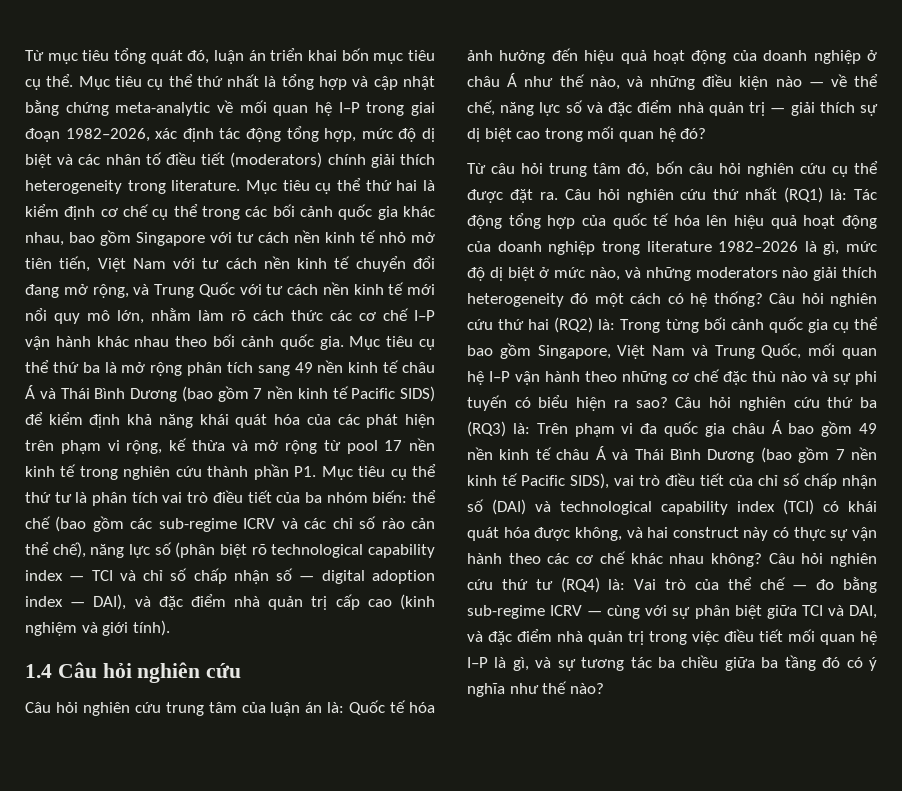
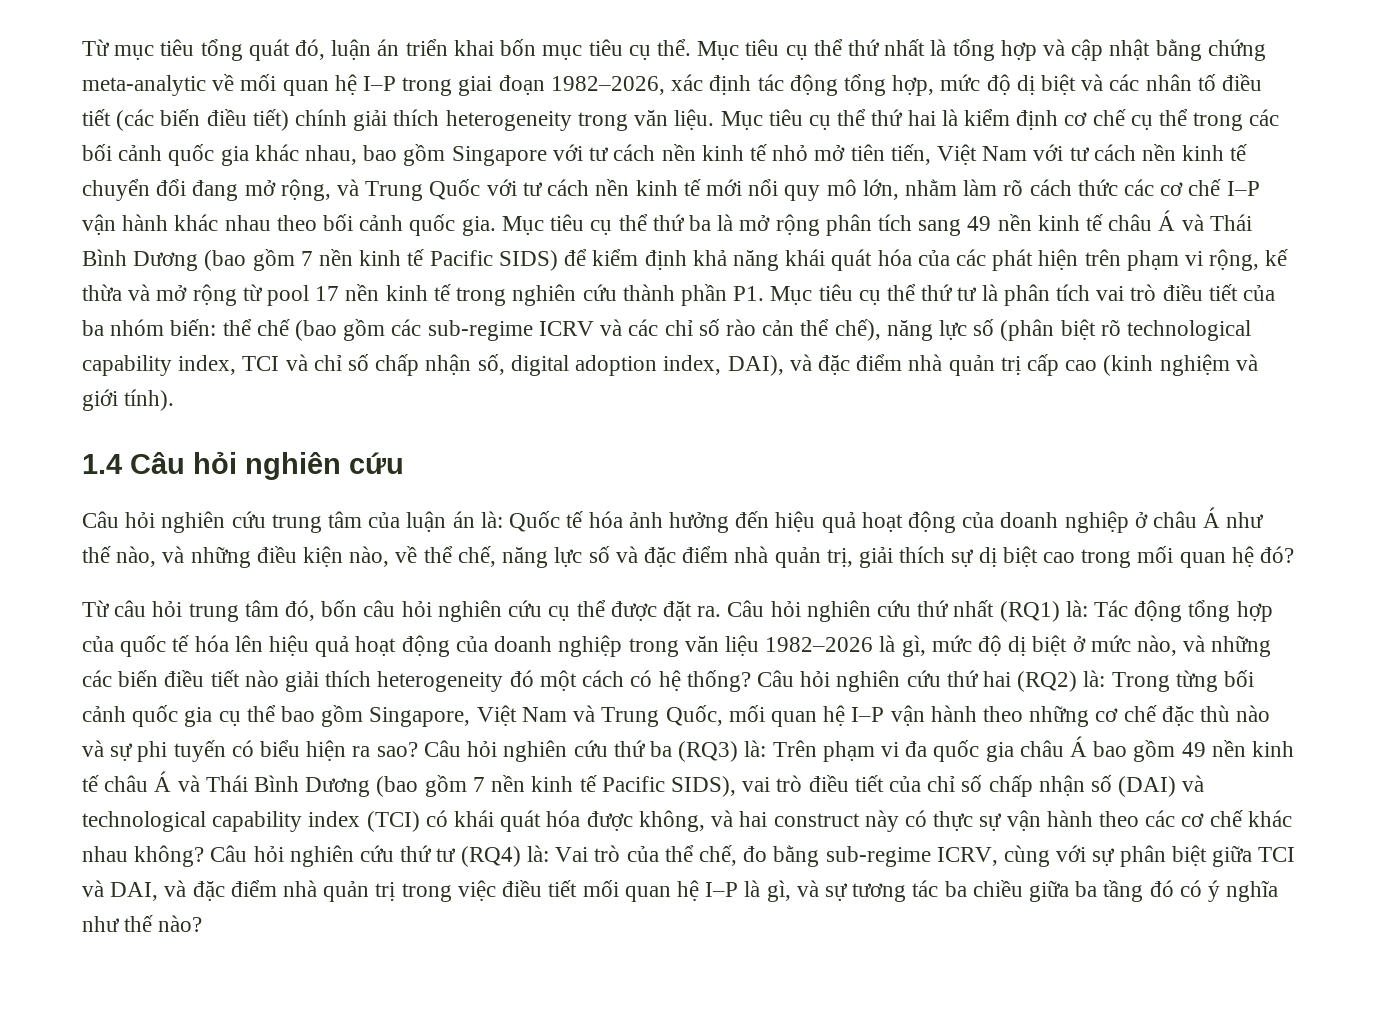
[230,152,323,168] (moderators) -> [116,109,289,131] (các biến điều tiết)
[171,180,241,191] literature. -> [634,109,715,130] văn liệu.
[25,570,85,581] index — -> [178,355,237,375] index,
[276,568,435,584] [25,596,86,607] số — digital adoption index — -> [477,354,722,376] số, digital adoption index,
[775,76,824,87] nào — -> [349,546,390,567] nào,
[749,102,786,116] trị — -> [826,548,853,567] trị,
[646,241,712,252] literature -> [684,635,759,656] văn liệu
[695,267,778,278] moderators -> [82,670,240,687] các biến điều tiết
[759,577,808,590] chế — -> [698,845,737,866] chế,
[550,605,603,616] ICRV — -> [936,847,998,866] ICRV,

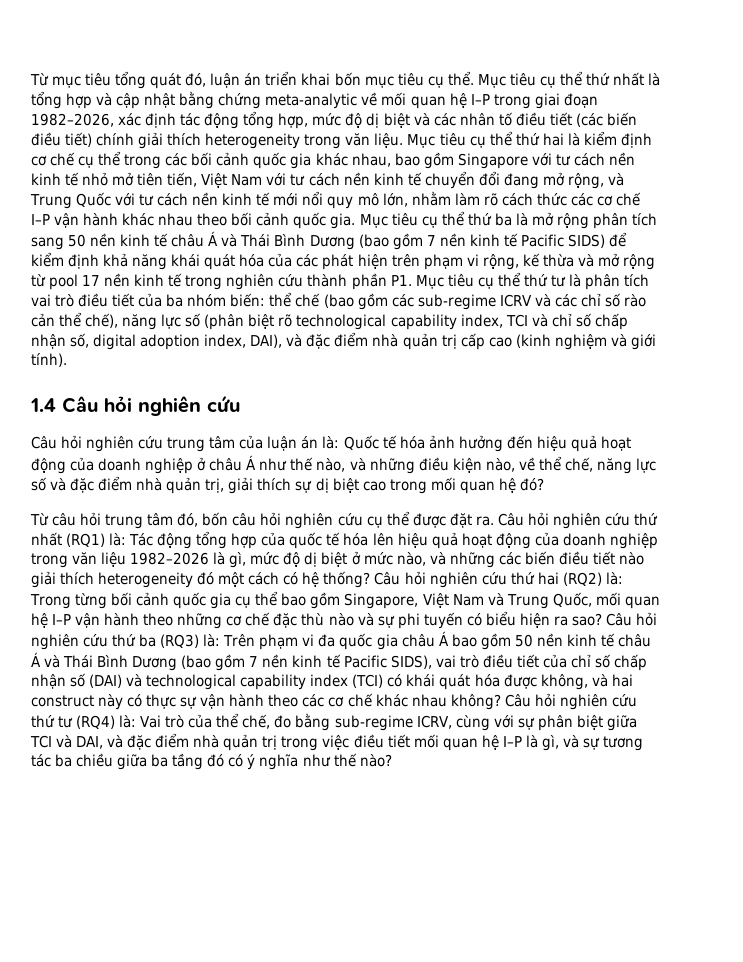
[967,216,992,231] 49 -> [68,234,87,247] 50
[1181,742,1206,757] 49 -> [514,634,533,647] 50

